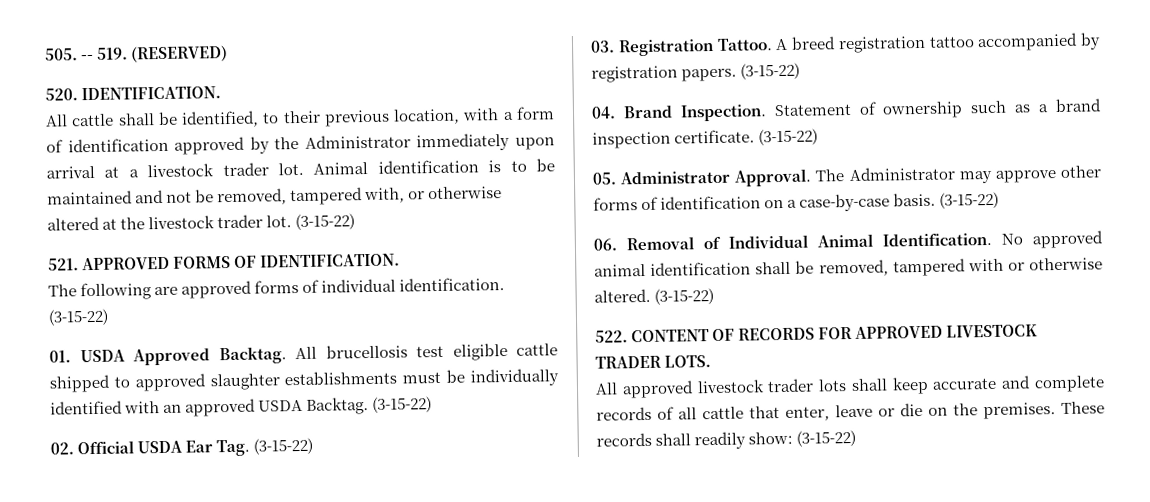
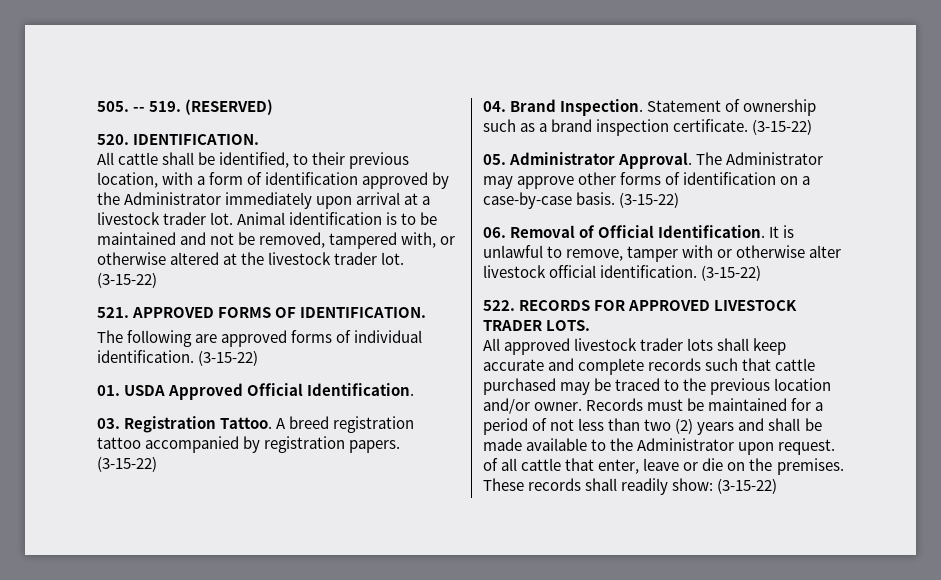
[218,342,558,365] [49,368,560,393] [50,396,433,417] [50,437,314,457] Backtag. All brucellosis test eligible cattle shipped to approved slaughter establishments must be individually identified with an approved USDA Backtag. (3-15-22) // 02. Official USDA Ear Tag. (3-15-22) -> [247,383,415,396] Official Identification.
[728,230,1104,249] [594,257,1103,277] [594,288,651,303] Individual Animal Identification. No approved animal identification shall be removed, tampered with or otherwise altered. -> [598,225,795,238] [483,245,842,262] [483,265,698,278] Official Identification. It is unlawful to remove, tamper with or otherwise alter livestock official identification.
[631,328,736,343] CONTENT OF -> (515, 305) none
(652, 413) none -> [705,358,816,371] [483,378,832,395] [483,398,824,414] [483,418,822,435] [483,438,836,455] such that cattle purchased may be traced to the previous location and/or owner. Records must be maintained for a period of not less than two (2) years and shall be made available to the Administrator upon request.

